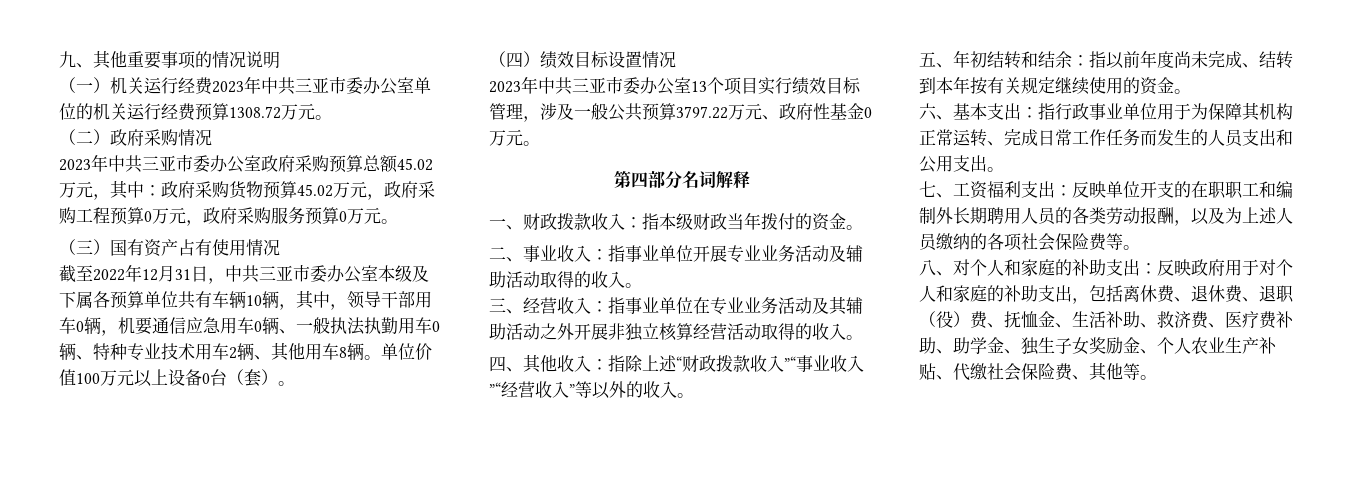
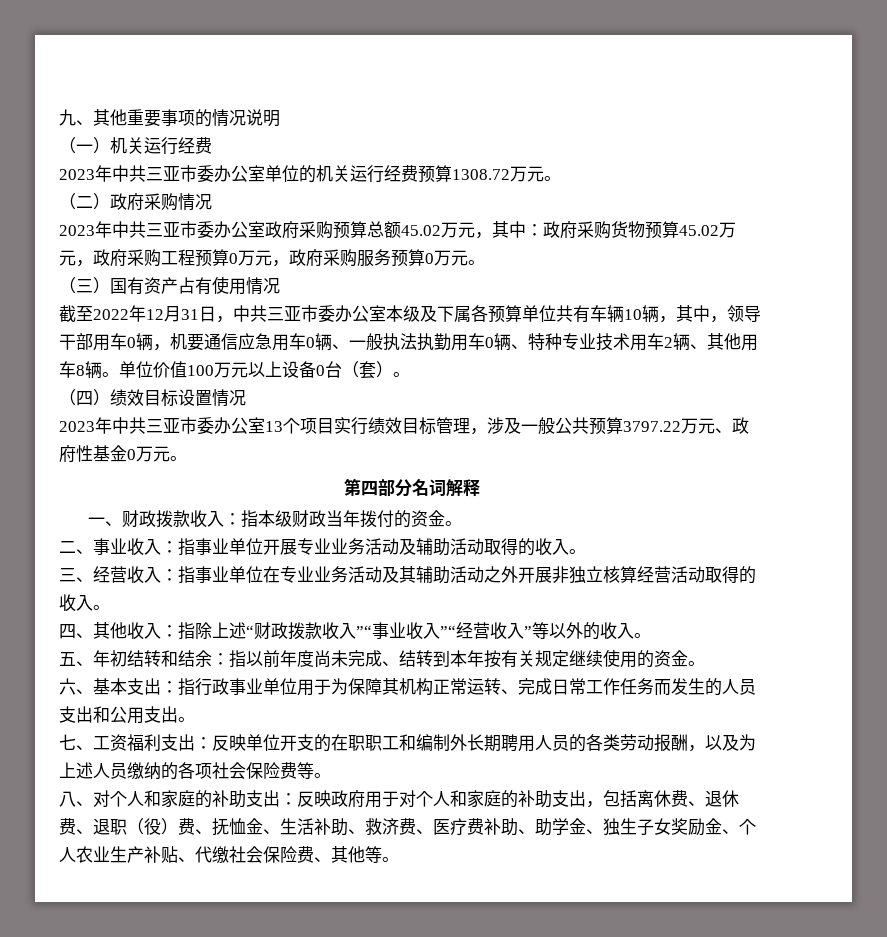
(213, 86) none -> (212, 145) //

